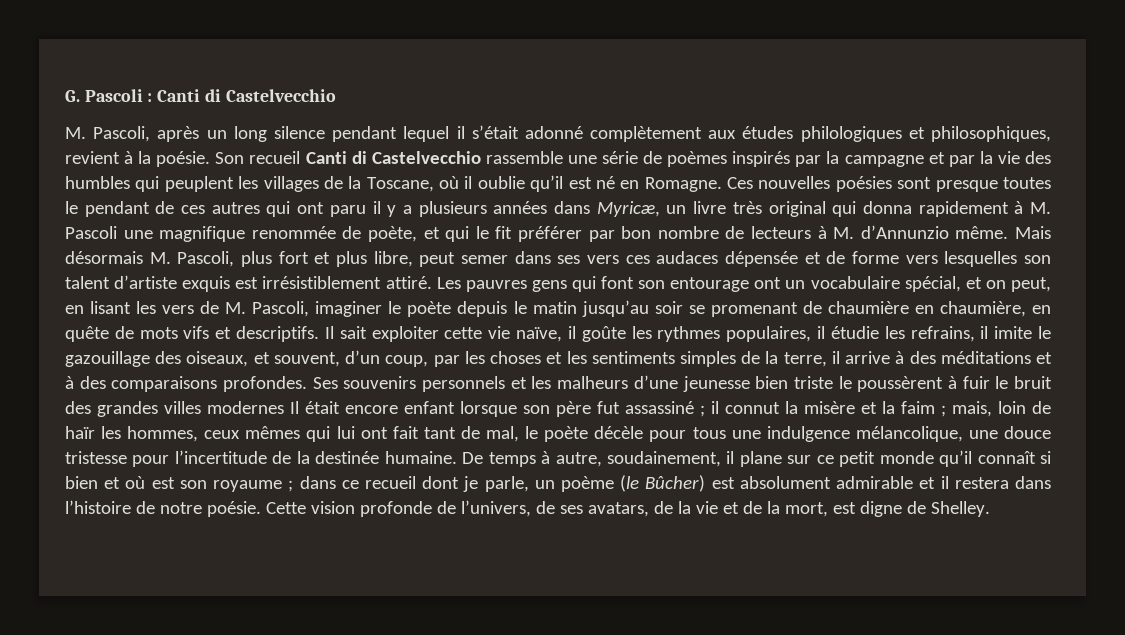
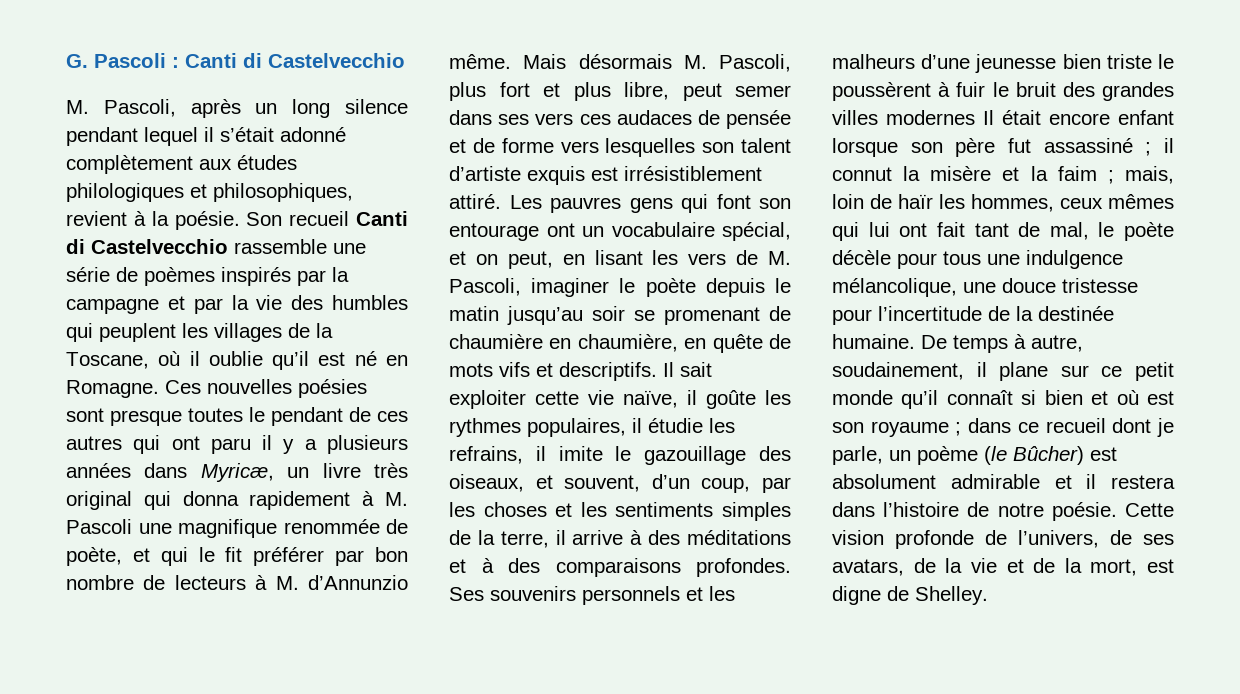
[725,251,798,267] dépensée -> [697,110,791,129] de pensée

